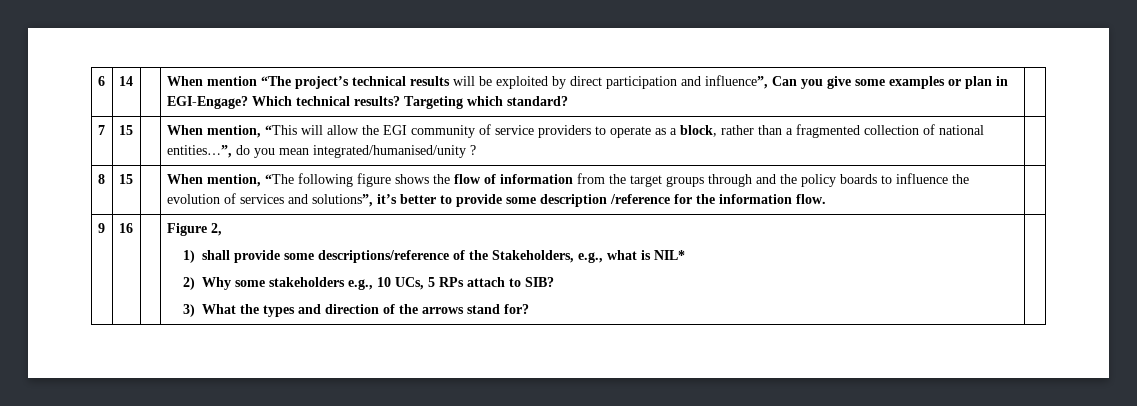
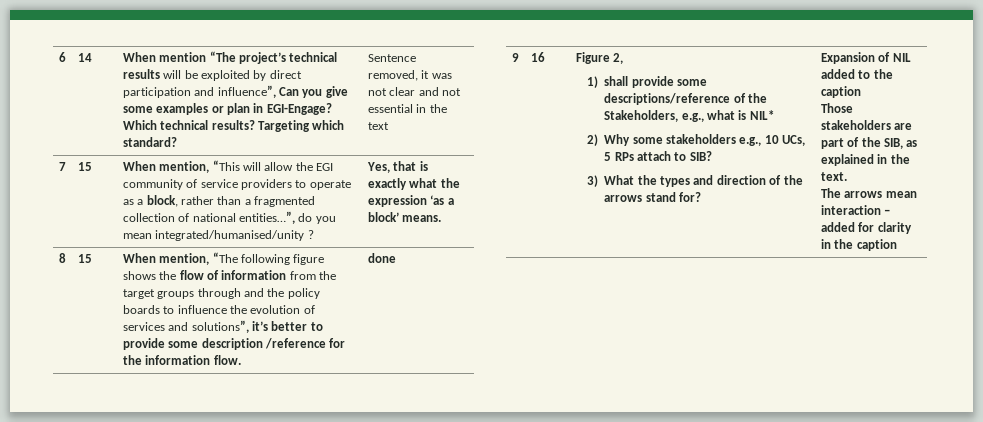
(568, 101) none -> [367,54,416,62] [367,70,452,81] [367,87,462,96] [367,104,447,113] [367,122,389,130] Sentence removed, it was not clear and not essential in the text
(476, 150) none -> [366,161,428,173] [367,178,460,190] [367,195,454,207] [367,212,442,222] Yes, that is exactly what the expression ‘as a block’ means.
(826, 199) none -> [367,253,396,263] done
(530, 309) none -> [820,52,911,64] [820,69,893,79] [820,86,861,98] [820,103,853,113] [820,120,913,130] [820,137,918,149] [820,154,910,166] [820,172,847,181] [820,188,917,198] [820,205,891,215] [820,222,912,234] [820,239,897,251] Expansion of NIL added to the caption // Those stakeholders are part of the SIB, as explained in the text. // The arrows mean interaction – added for clarity in the caption

